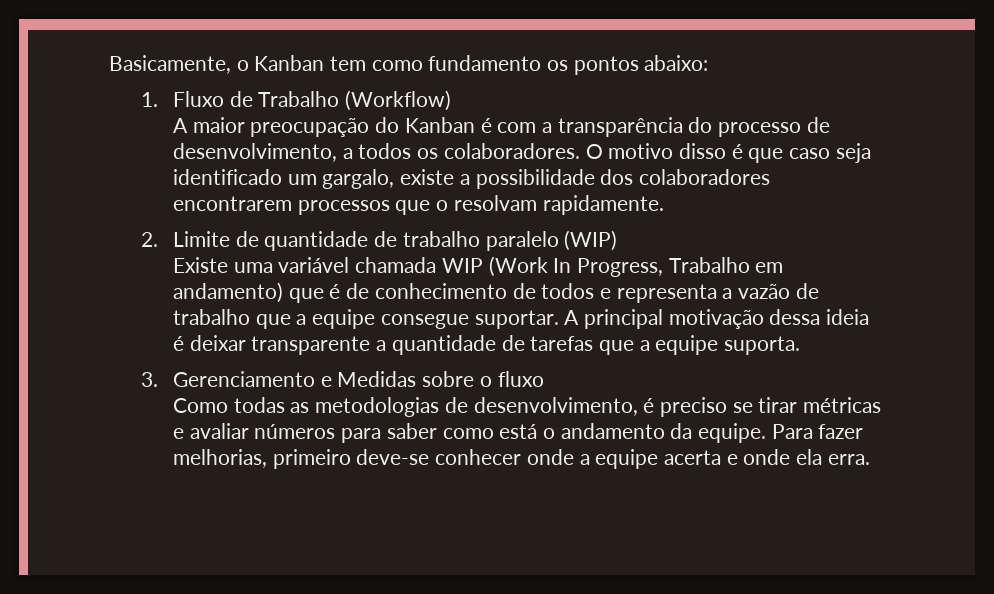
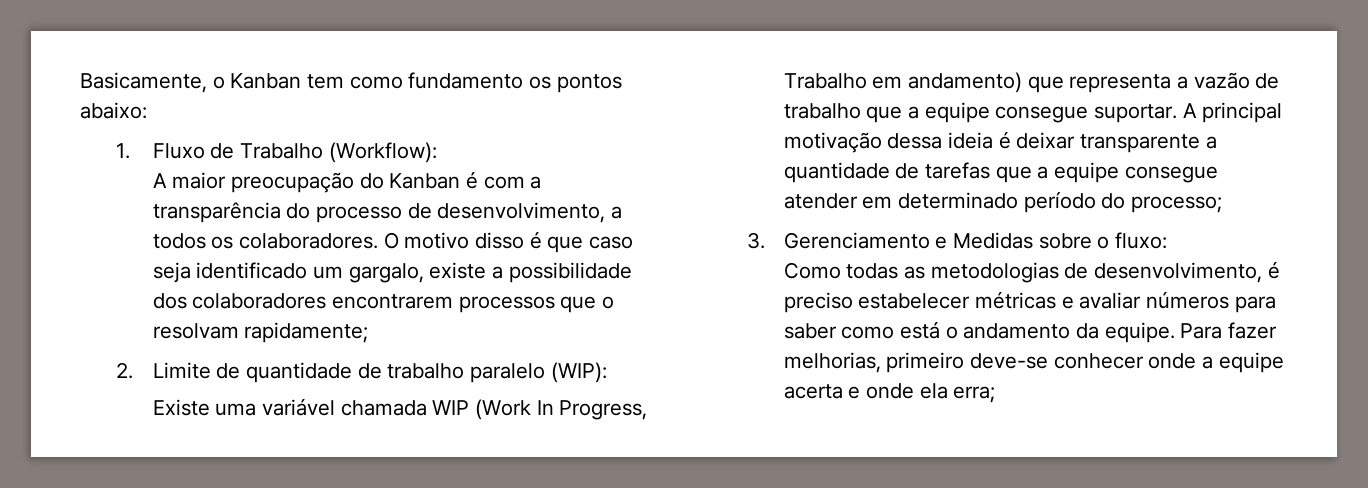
[345,90,452,111] (Workflow) -> [328,142,437,163] (Workflow):
[542,195,664,215] rapidamente. -> [244,322,369,343] rapidamente;
[564,230,618,251] (WIP) -> [550,362,607,383] (WIP):
[329,283,611,299] é de conhecimento de todos e -> (1064, 84) none
[723,336,800,355] suporta. -> [1124,166,1218,183] [783,191,1223,213] consegue atender em determinado período do processo;
[497,371,544,387] fluxo -> [1115,232,1168,249] fluxo:
[732,397,798,413] se tirar -> [858,293,971,309] estabelecer
[827,454,870,465] erra. -> [953,386,996,403] erra;

